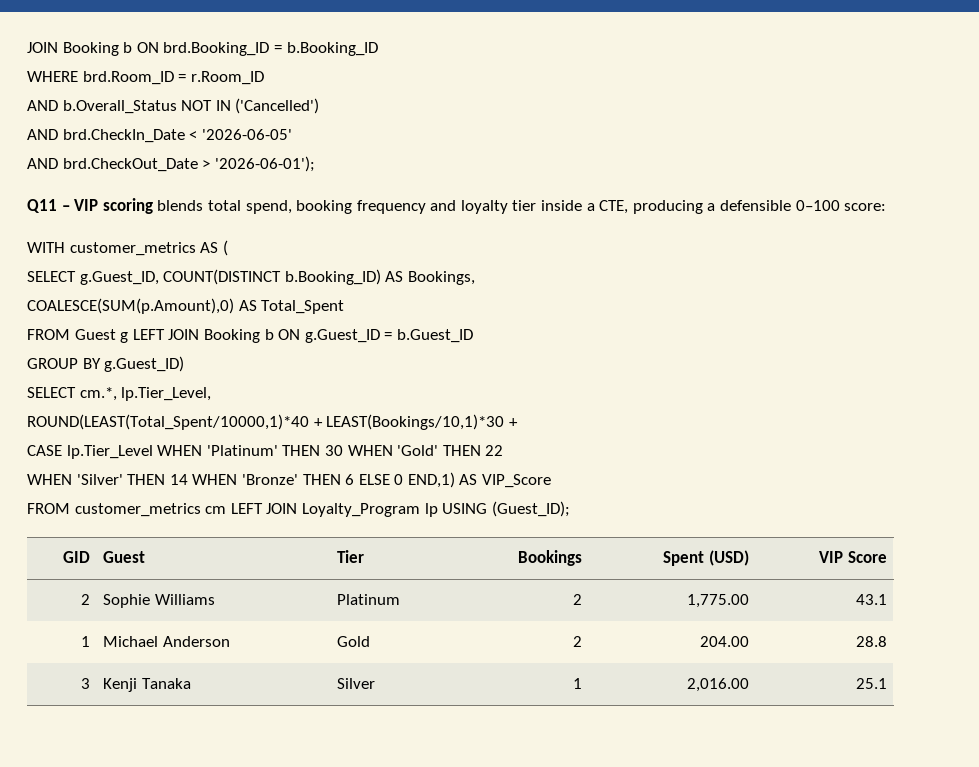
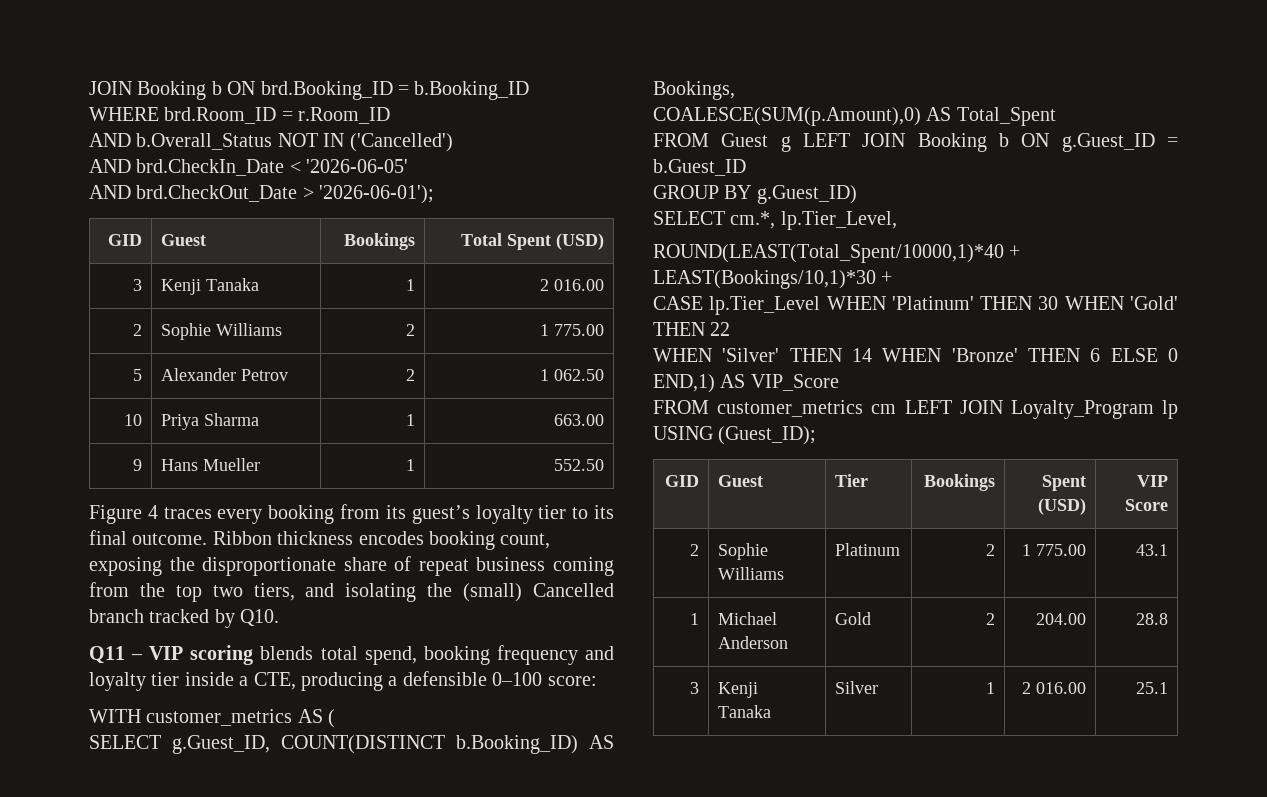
(315, 164) none -> [107,234,142,246] [161,234,207,246] [343,233,415,250] [460,233,604,250] [132,279,142,291] [161,278,260,295] [405,279,415,291] [539,279,604,291] [132,324,142,336] [161,323,283,340] [405,324,415,336] [539,324,604,336] [132,369,142,381] [161,368,289,381] [405,369,415,381] [539,369,604,381] [123,414,142,426] [161,413,260,430] [405,414,415,426] [553,414,604,426] [132,459,142,471] [161,458,261,471] [405,459,415,471] [553,459,604,471] [89,504,614,524] [89,530,551,550] [89,556,614,576] [89,582,614,602] [89,609,280,628] // GID | Guest | Bookings | Total Spent (USD) // 3 | Kenji Tanaka | 1 | 2 016.00 // 2 | Sophie Williams | 2 | 1 775.00 // 5 | Alexander Petrov | 2 | 1 062.50 // 10 | Priya Sharma | 1 | 663.00 // 9 | Hans Mueller | 1 | 552.50 // Figure 4 traces every booking from its guest’s loyalty tier to its final outcome. Ribbon thickness encodes booking count, exposing the disproportionate share of repeat business coming from the top two tiers, and isolating the (small) Cancelled branch tracked by Q10.
[686,594,749,608] 1,775.00 -> [1021,544,1086,556] 1 775.00
[686,678,749,692] 2,016.00 -> [1021,682,1086,694] 2 016.00

